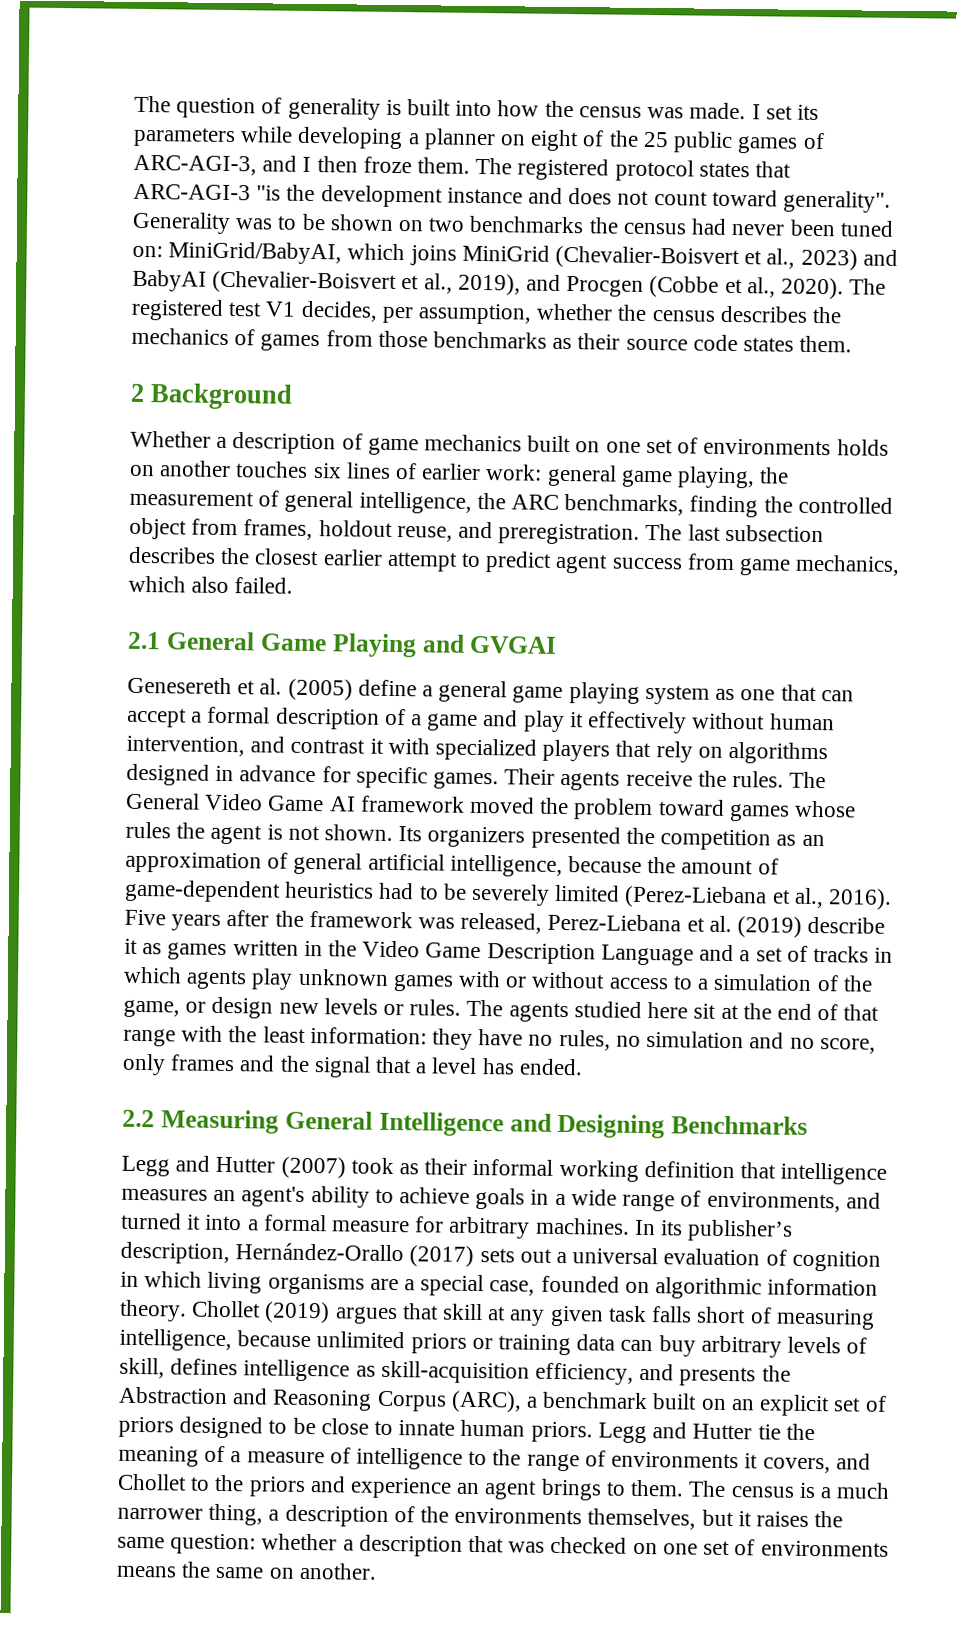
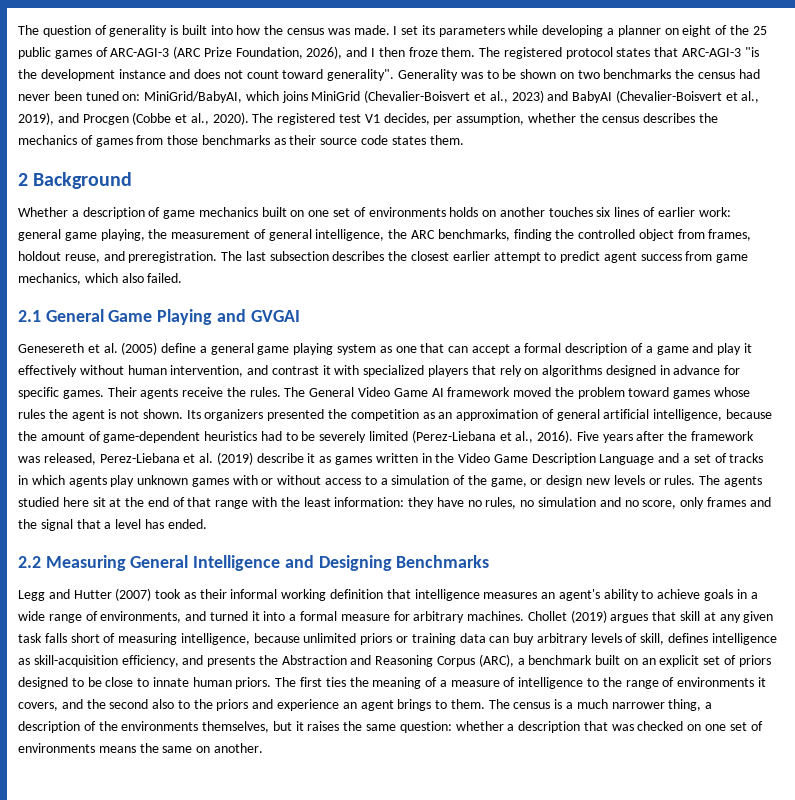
[133,154,257,176] ARC-AGI-3, -> [110,46,343,59] ARC-AGI-3 (ARC Prize Foundation, 2026),
[633,1219,794,1242] [120,1241,881,1272] [120,1271,879,1300] [119,1299,187,1322] In its publisher’s description, Hernández-Orallo (2017) sets out a universal evaluation of cognition in which living organisms are a special case, founded on algorithmic information theory. -> (525, 616) none
[597,1422,781,1444] Legg and Hutter tie -> [275,677,346,687] The first ties
[117,1473,187,1491] Chollet -> [86,699,175,709] the second also

